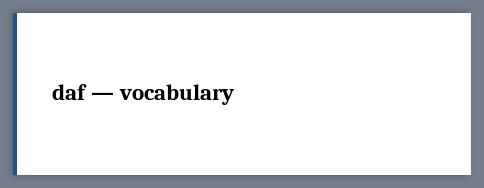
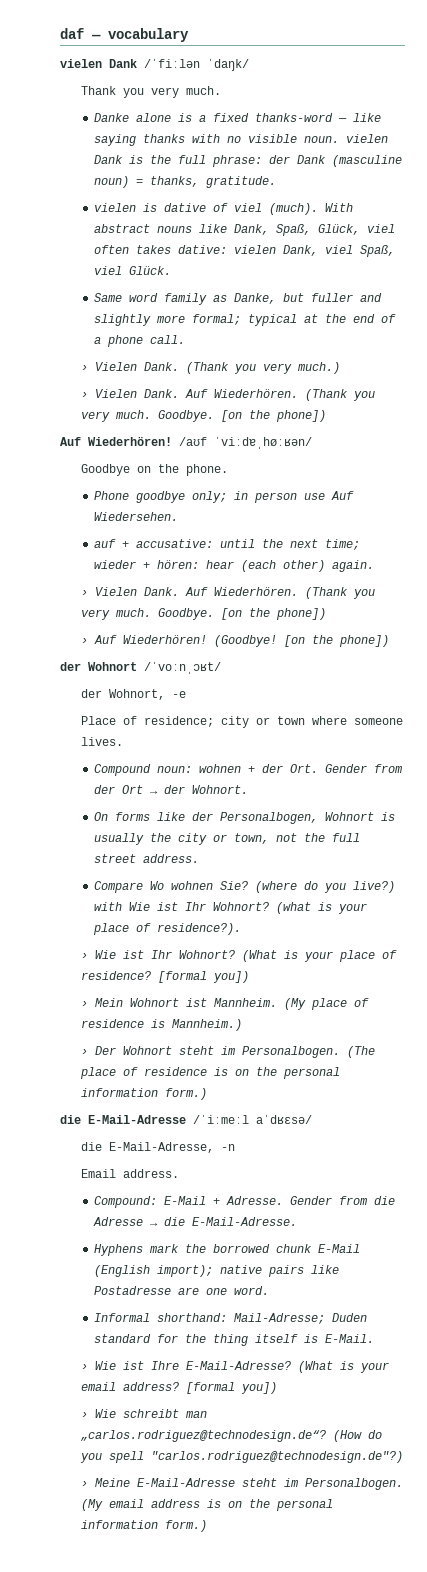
(235, 94) none -> [60,58,249,71] [80,86,221,98] [94,113,382,122] [94,134,389,146] [94,155,403,167] [94,176,277,188] [94,203,354,215] [94,224,396,236] [94,245,396,257] [94,266,172,275] [94,293,383,305] [94,314,397,326] [94,335,186,347] [80,362,340,374] [80,389,375,401] [80,410,326,422] [60,436,312,449] [80,464,228,476] [94,491,355,503] [94,512,179,521] [94,539,361,550] [94,560,375,572] [80,587,375,599] [80,608,326,620] [80,635,389,647] [60,661,221,674] [80,689,186,700] [80,716,403,728] [80,737,123,746] [94,764,403,776] [94,785,249,794] [94,812,396,824] [94,833,361,845] [94,854,200,863] [94,881,396,893] [94,902,368,914] [93,923,242,935] [80,950,397,962] [80,971,249,983] [80,998,369,1010] [80,1019,242,1031] [80,1046,375,1058] [79,1067,340,1079] [80,1088,207,1100] [60,1114,312,1124] [80,1142,235,1153] [80,1169,179,1178] [94,1196,396,1208] [93,1217,298,1226] [94,1244,361,1256] [94,1265,340,1277] [94,1286,270,1295] [94,1313,368,1324] [94,1334,375,1346] [80,1361,389,1373] [80,1382,277,1394] [80,1409,207,1418] [80,1430,382,1442] [79,1451,403,1463] [80,1478,403,1490] [80,1499,333,1511] [80,1520,207,1532] // vielen Dank /ˈfiːlən ˈdaŋk/ // Thank you very much. // Danke alone is a fixed thanks-word — like saying thanks with no visible noun. vielen Dank is the full phrase: der Dank (masculine noun) = thanks, gratitude. // vielen is dative of viel (much). With abstract nouns like Dank, Spaß, Glück, viel often takes dative: vielen Dank, viel Spaß, viel Glück. // Same word family as Danke, but fuller and slightly more formal; typical at the end of a phone call. // › Vielen Dank. (Thank you very much.) // › Vielen Dank. Auf Wiederhören. (Thank you very much. Goodbye. [on the phone]) // Auf Wiederhören! /aʊf ˈviːdɐˌhøːʁən/ // Goodbye on the phone. // Phone goodbye only; in person use Auf Wiedersehen. // auf + accusative: until the next time; wieder + hören: hear (each other) again. // › Vielen Dank. Auf Wiederhören. (Thank you very much. Goodbye. [on the phone]) // › Auf Wiederhören! (Goodbye! [on the phone]) // der Wohnort /ˈvoːnˌɔʁt/ // der Wohnort, -e // Place of residence; city or town where someone lives. // Compound noun: wohnen + der Ort. Gender from der Ort → der Wohnort. // On forms like der Personalbogen, Wohnort is usually the city or town, not the full street address. // Compare Wo wohnen Sie? (where do you live?) with Wie ist Ihr Wohnort? (what is your place of residence?). // › Wie ist Ihr Wohnort? (What is your place of residence? [formal you]) // › Mein Wohnort ist Mannheim. (My place of residence is Mannheim.) // › Der Wohnort steht im Personalbogen. (The place of residence is on the personal information form.) // die E-Mail-Adresse /ˈiːmeːl aˈdʁɛsə/ // die E-Mail-Adresse, -n // Email address. // Compound: E-Mail + Adresse. Gender from die Adresse → die E-Mail-Adresse. // Hyphens mark the borrowed chunk E-Mail (English import); native pairs like Postadresse are one word. // Informal shorthand: Mail-Adresse; Duden standard for the thing itself is E-Mail. // › Wie ist Ihre E-Mail-Adresse? (What is your email address? [formal you]) // › Wie schreibt man „carlos.rodriguez@technodesign.de“? (How do you spell "carlos.rodriguez@technodesign.de"?) // › Meine E-Mail-Adresse steht im Personalbogen. (My email address is on the personal information form.)

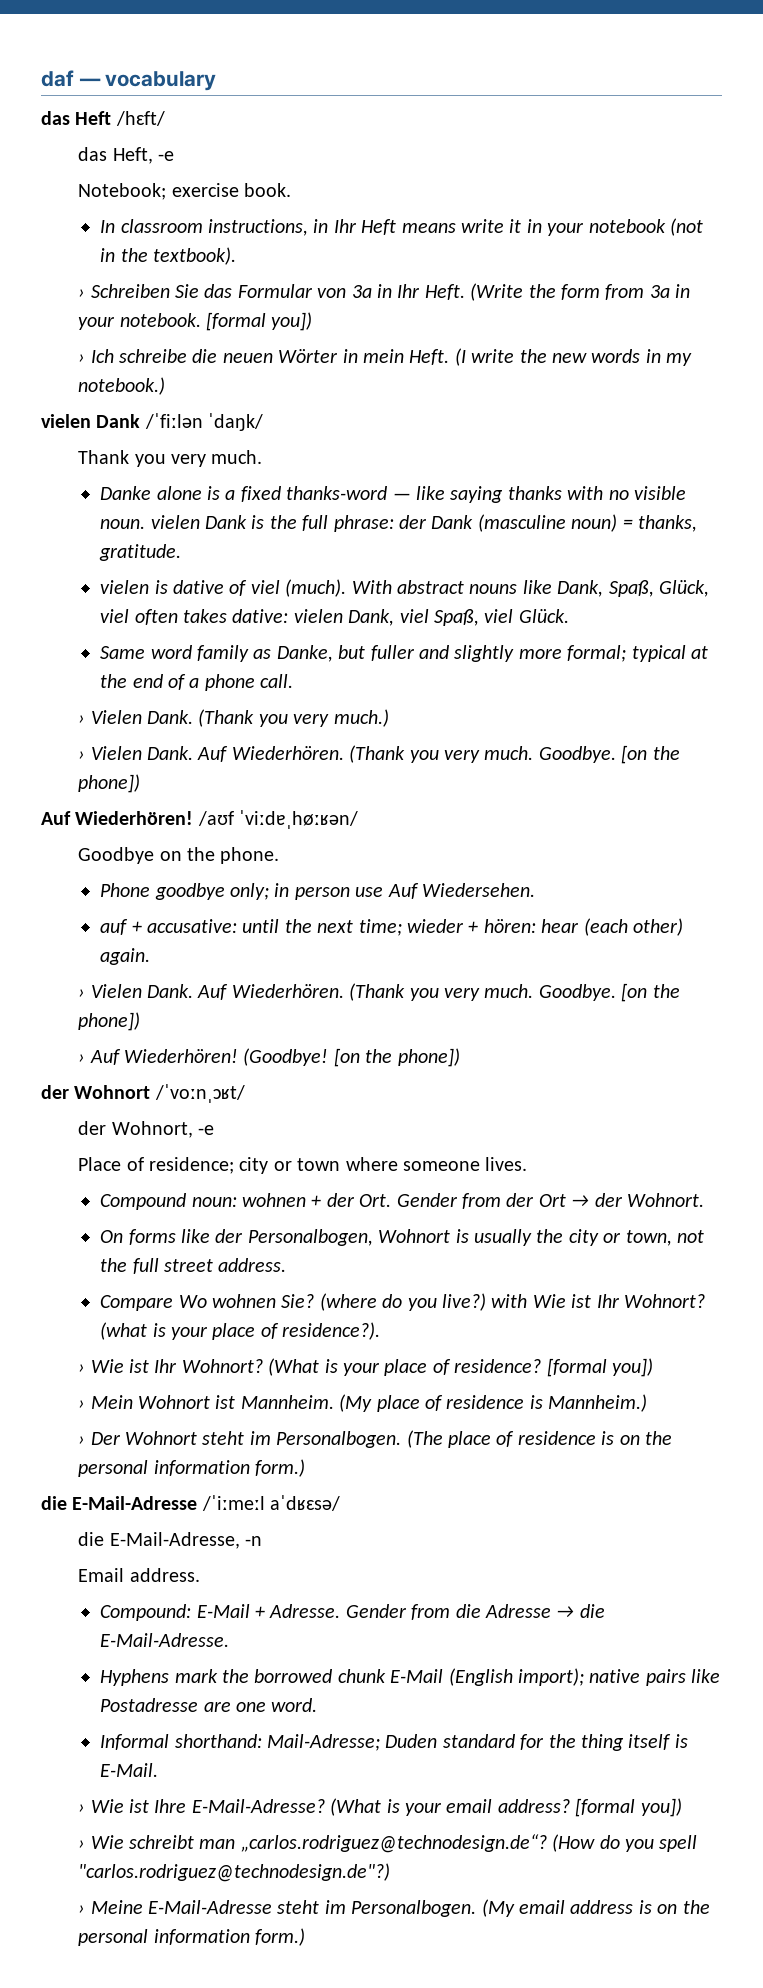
(189, 35) none -> [41,111,165,126] [78,147,174,164] [78,183,291,200] [100,218,703,236] [100,247,236,265] [78,283,691,301] [78,312,313,331] [78,348,693,366] [78,377,166,395] // das Heft /hɛft/ // das Heft, -e // Notebook; exercise book. // In classroom instructions, in Ihr Heft means write it in your notebook (not in the textbook). // › Schreiben Sie das Formular von 3a in Ihr Heft. (Write the form from 3a in your notebook. [formal you]) // › Ich schreibe die neuen Wörter in mein Heft. (I write the new words in my notebook.)

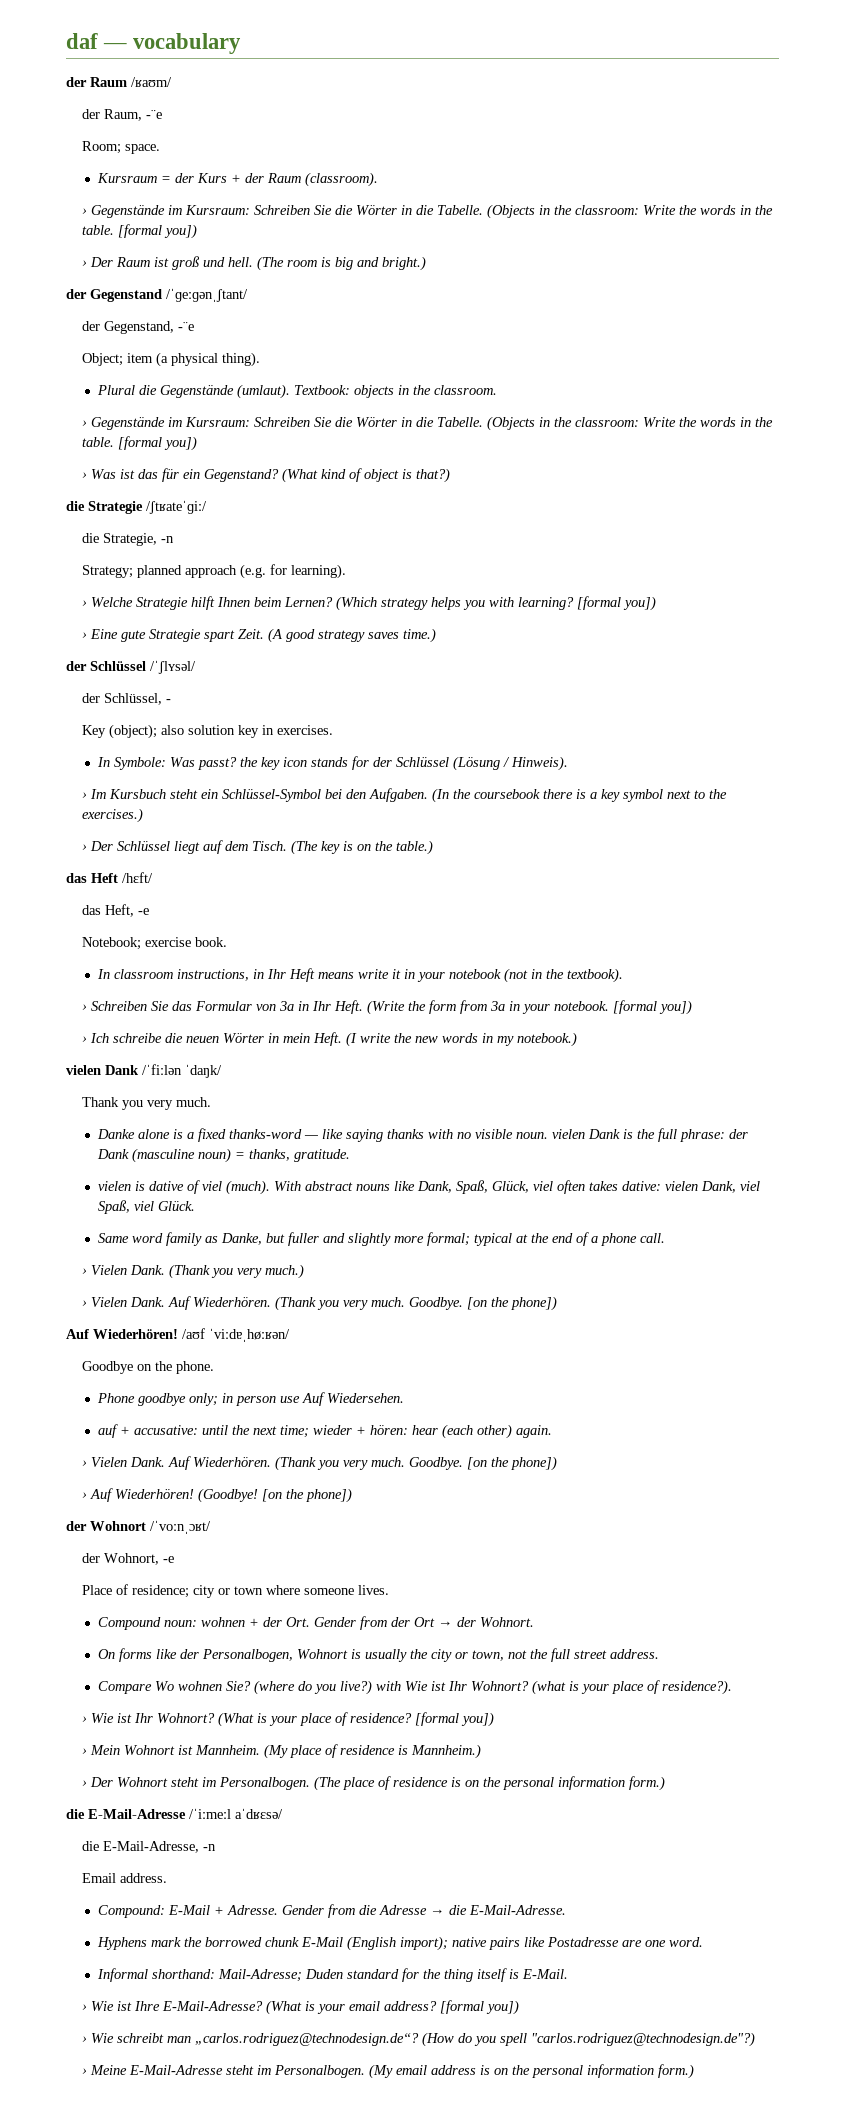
(217, 81) none -> [66,77,172,87] [82,109,163,121] [82,141,161,154] [96,172,378,187] [82,204,774,219] [82,224,198,239] [82,256,427,271] [66,288,248,302] [82,321,195,334] [82,352,261,367] [96,384,497,399] [82,416,774,431] [82,436,198,451] [82,468,451,483] [66,500,207,514] [82,533,175,546] [82,564,347,579] [82,596,657,611] [82,628,437,643] [66,660,196,674] [82,693,172,705] [82,724,334,739] [96,756,568,771] [82,788,728,803] [82,808,144,823] [82,840,434,855] // der Raum /ʁaʊm/ // der Raum, -¨e // Room; space. // Kursraum = der Kurs + der Raum (classroom). // › Gegenstände im Kursraum: Schreiben Sie die Wörter in die Tabelle. (Objects in the classroom: Write the words in the table. [formal you]) // › Der Raum ist groß und hell. (The room is big and bright.) // der Gegenstand /ˈɡeːɡənˌʃtant/ // der Gegenstand, -¨e // Object; item (a physical thing). // Plural die Gegenstände (umlaut). Textbook: objects in the classroom. // › Gegenstände im Kursraum: Schreiben Sie die Wörter in die Tabelle. (Objects in the classroom: Write the words in the table. [formal you]) // › Was ist das für ein Gegenstand? (What kind of object is that?) // die Strategie /ʃtʁateˈɡiː/ // die Strategie, -n // Strategy; planned approach (e.g. for learning). // › Welche Strategie hilft Ihnen beim Lernen? (Which strategy helps you with learning? [formal you]) // › Eine gute Strategie spart Zeit. (A good strategy saves time.) // der Schlüssel /ˈʃlʏsəl/ // der Schlüssel, - // Key (object); also solution key in exercises. // In Symbole: Was passt? the key icon stands for der Schlüssel (Lösung / Hinweis). // › Im Kursbuch steht ein Schlüssel-Symbol bei den Aufgaben. (In the coursebook there is a key symbol next to the exercises.) // › Der Schlüssel liegt auf dem Tisch. (The key is on the table.)

